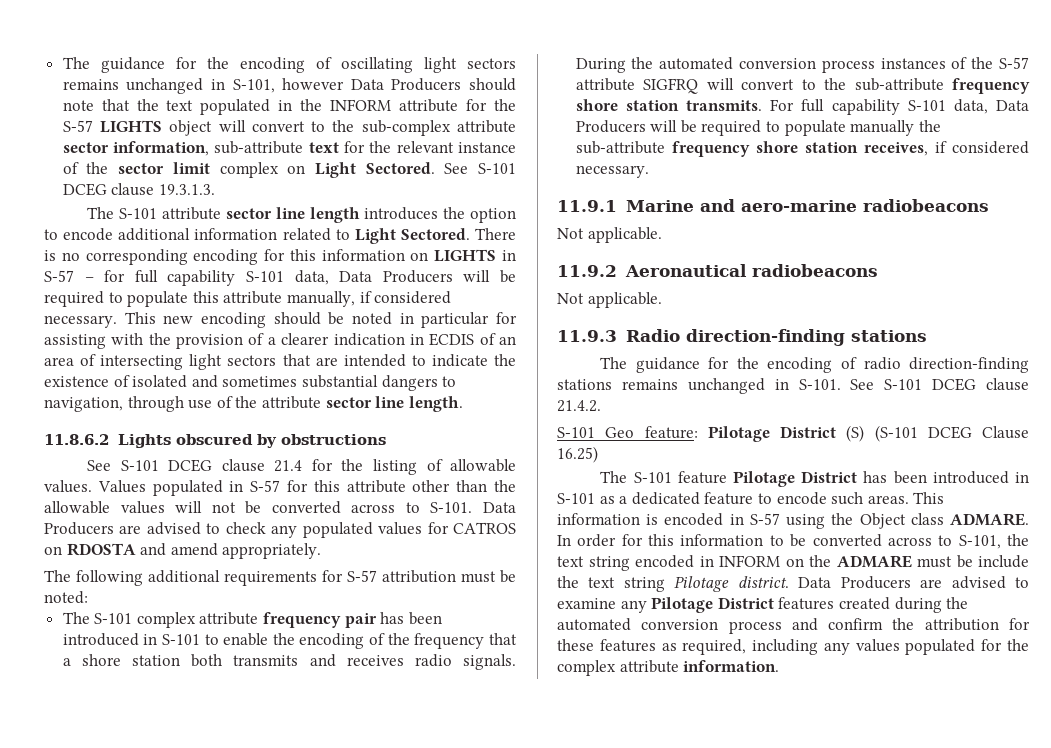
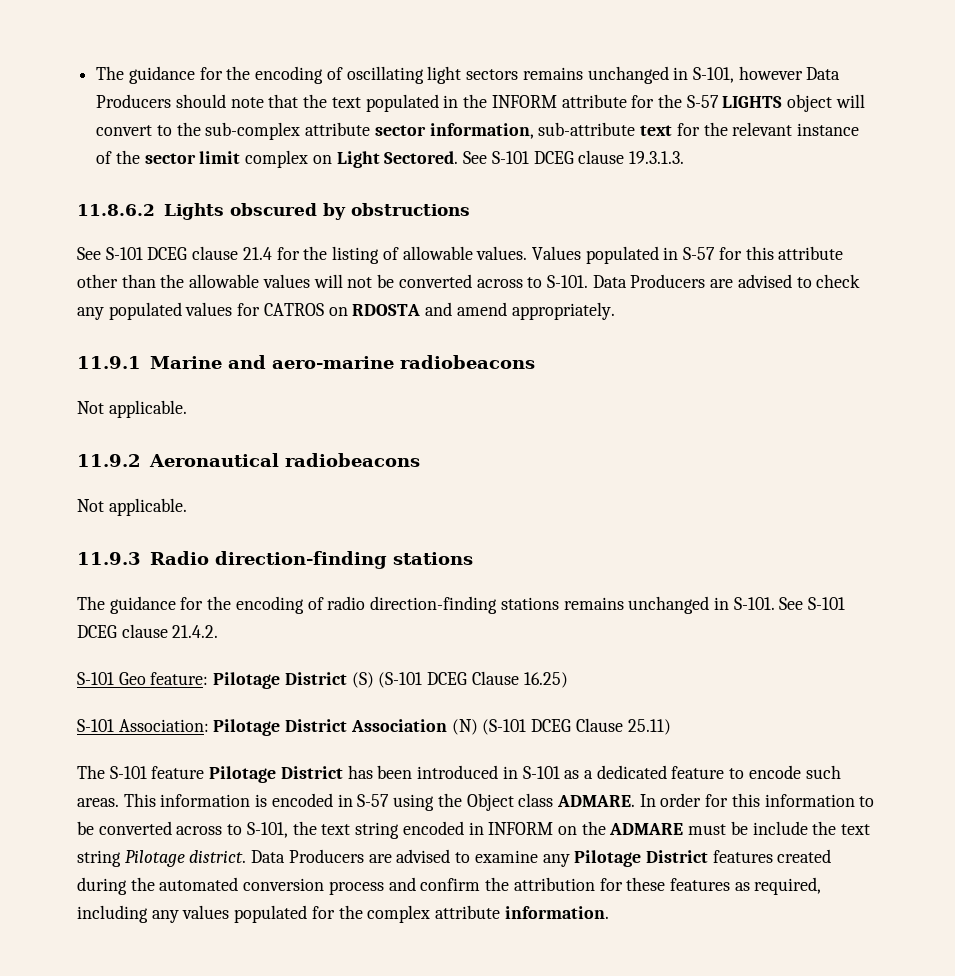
[87,207,516,223] [44,228,516,244] [44,249,516,265] [44,270,516,286] [44,291,452,307] [44,312,517,328] [44,333,517,349] [44,354,517,370] [44,375,457,391] [44,396,463,412] // The S-101 attribute sector line length introduces the option to encode additional information related to Light Sectored. There is no corresponding encoding for this information on LIGHTS in S-57 – for full capability S-101 data, Data Producers will be required to populate this attribute manually, if considered necessary. This new encoding should be noted in particular for assisting with the provision of a clearer indication in ECDIS of an area of intersecting light sectors that are intended to indicate the existence of isolated and sometimes substantial dangers to navigation, through use of the attribute sector line length. -> (684, 157) none
[44,570,516,586] [44,591,88,604] [62,612,442,628] [62,633,517,649] [62,654,516,670] [575,57,1029,73] [575,78,1030,94] [575,99,1029,115] [575,120,941,136] [575,141,1029,157] [575,165,649,178] // The following additional requirements for S-57 attribution must be noted: // The S-101 complex attribute frequency pair has been introduced in S-101 to enable the encoding of the frequency that a shore station both transmits and receives radio signals. During the automated conversion process instances of the S-57 attribute SIGFRQ will convert to the sub-attribute frequency shore station transmits. For full capability S-101 data, Data Producers will be required to populate manually the sub-attribute frequency shore station receives, if considered necessary. -> (615, 311) none
(598, 454) none -> [77,718,671,736] // S-101 Association: Pilotage District Association (N) (S-101 DCEG Clause 25.11)

